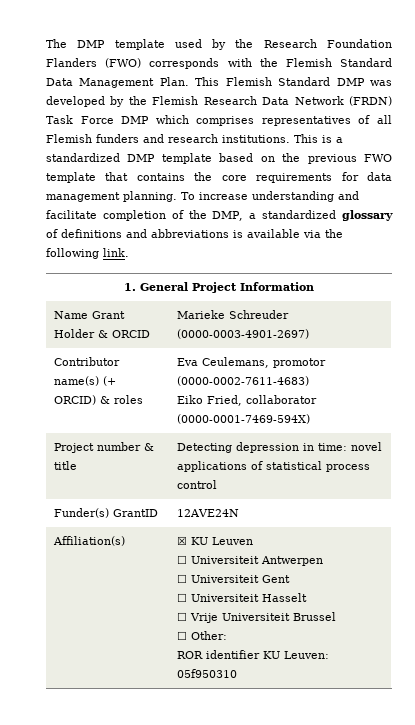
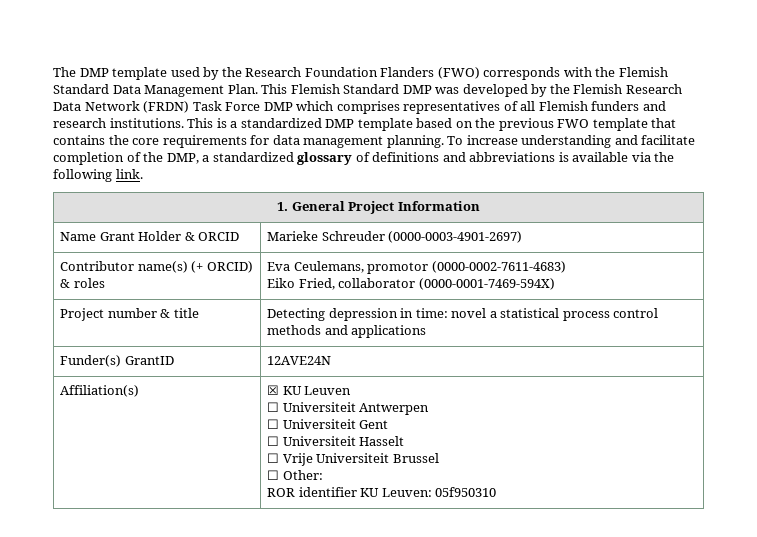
[177,461,264,472] applications of -> [489,311,497,318] a
(218, 484) none -> [267,325,427,338] methods and applications

